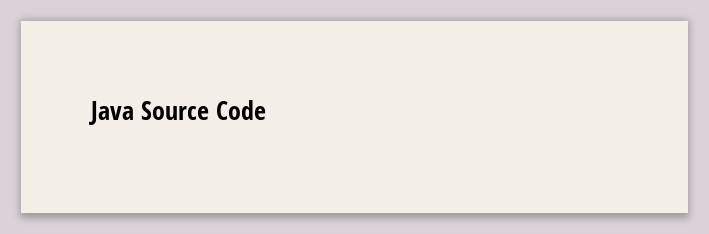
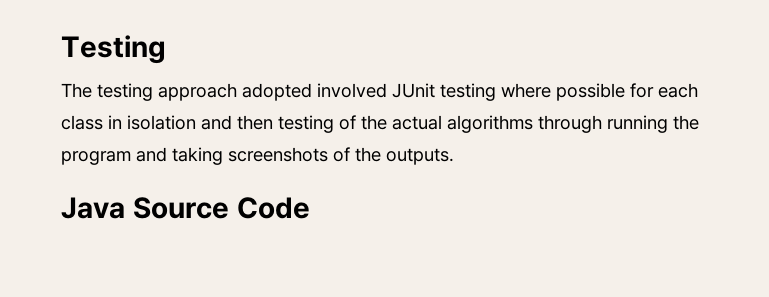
(89, 113) none -> [61,35,166,64] [61,83,698,101] [61,115,699,133] [61,147,454,165] Testing // The testing approach adopted involved JUnit testing where possible for each class in isolation and then testing of the actual algorithms through running the program and taking screenshots of the outputs. //

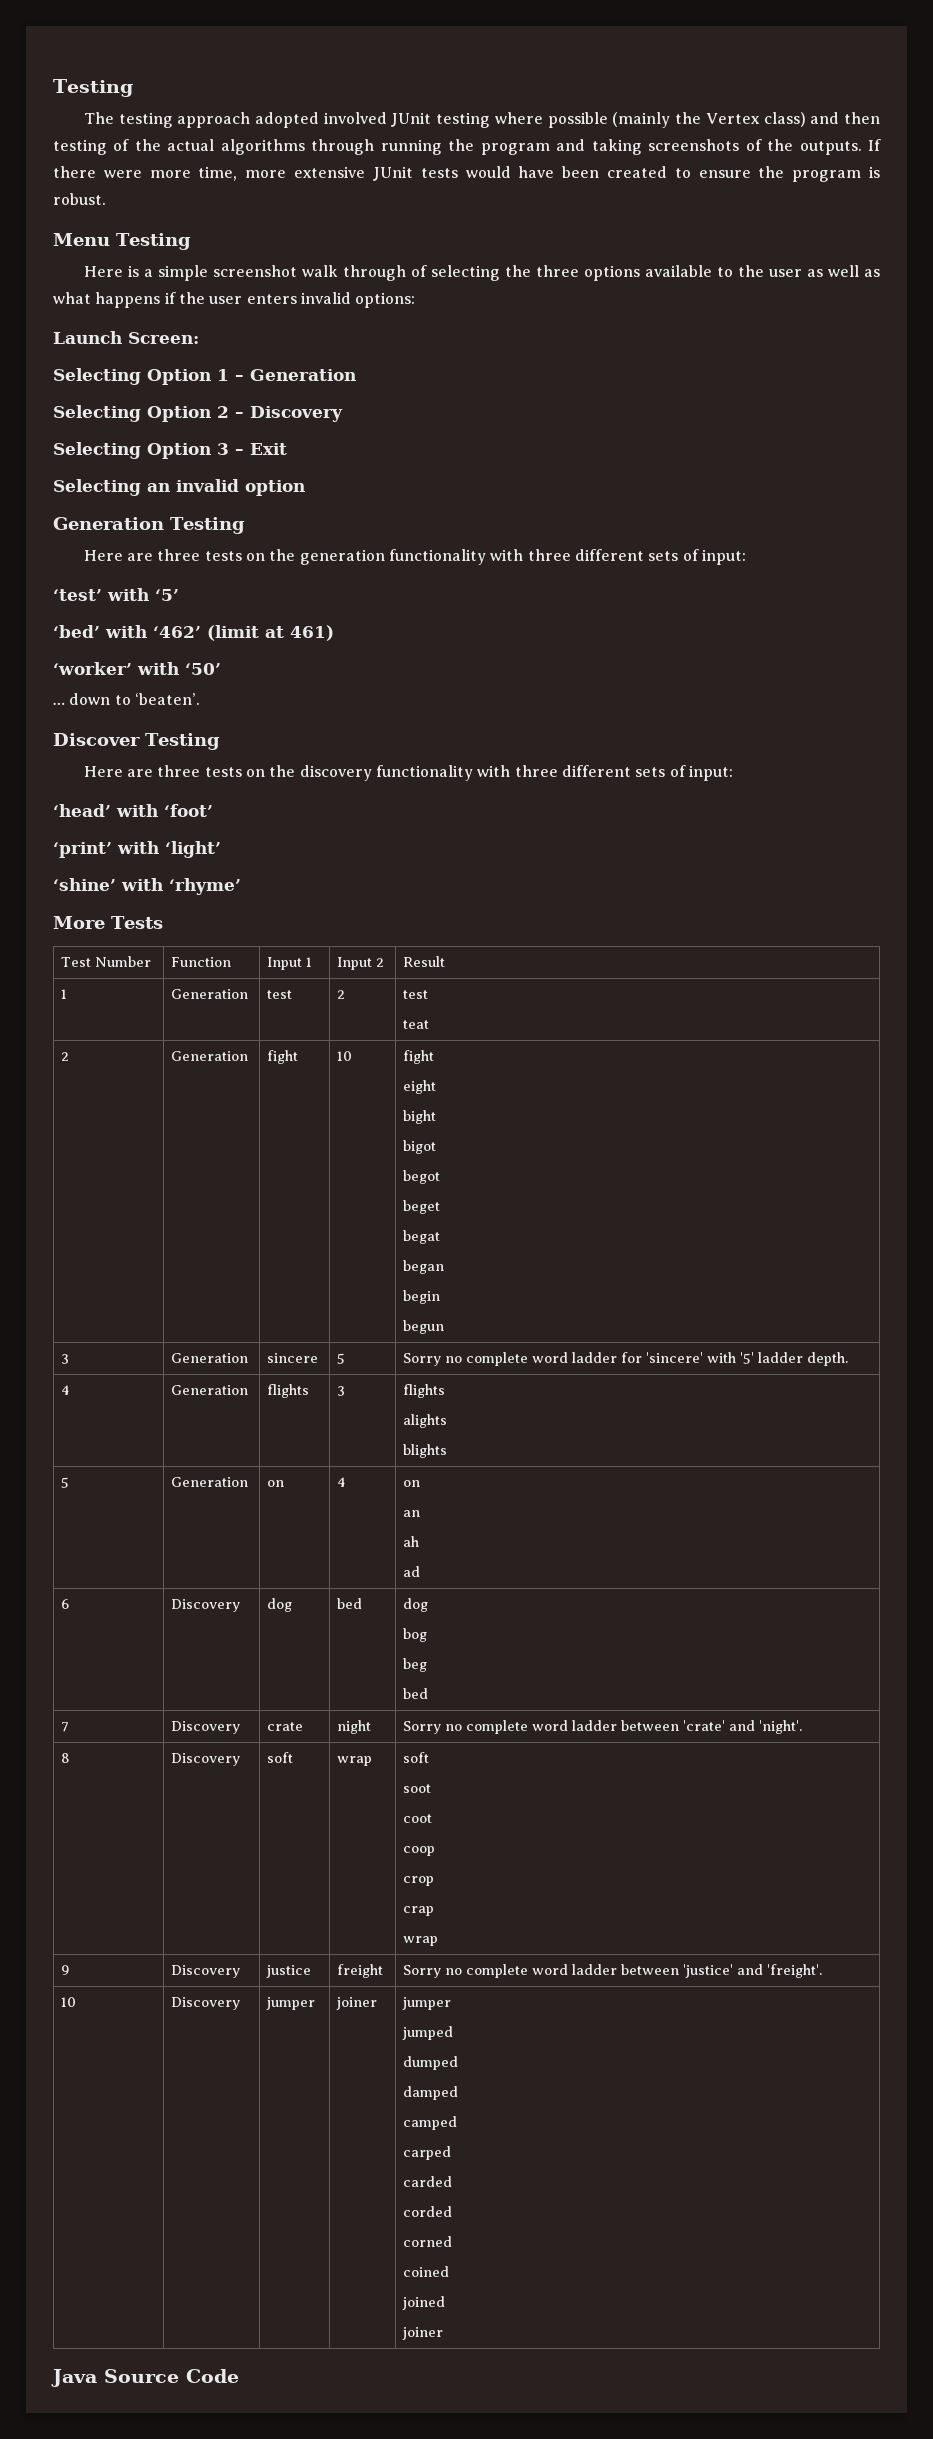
[630,83,698,98] [61,115,196,130] for each class in isolation -> [612,112,806,128] (mainly the Vertex class)
(454, 156) none -> [868,139,882,151] [53,166,880,182] [53,193,106,205] [53,233,191,250] [83,265,880,281] [53,292,416,308] [53,331,199,344] [53,368,356,385] [53,405,343,422] [53,442,287,459] [53,479,305,496] [53,517,245,534] [83,549,746,565] [53,588,179,601] [53,625,334,641] [53,662,221,675] [53,693,200,705] [53,733,220,750] [83,765,733,781] [53,804,213,817] [53,841,221,858] [53,878,241,895] [53,916,163,929] [60,956,151,967] [170,957,231,967] [266,957,312,970] [336,957,384,970] [402,956,445,967] [60,989,67,999] [170,989,248,999] [266,990,292,999] [336,990,345,999] [402,990,428,999] [402,1020,429,1029] [60,1052,69,1061] [170,1051,248,1061] [266,1050,298,1064] [336,1051,352,1061] [402,1050,434,1064] [402,1080,436,1094] [402,1110,436,1124] [402,1140,436,1154] [402,1170,440,1184] [402,1200,440,1214] [402,1230,440,1244] [402,1260,444,1274] [402,1290,440,1304] [402,1320,444,1334] [60,1354,69,1364] [170,1353,248,1363] [266,1353,318,1363] [336,1353,345,1364] [402,1352,848,1366] [60,1385,70,1395] [170,1385,248,1395] [266,1384,309,1398] [336,1386,345,1396] [402,1384,445,1398] [402,1414,447,1428] [402,1444,447,1458] [60,1477,69,1488] [170,1477,248,1487] [266,1480,284,1487] [336,1477,346,1487] [402,1480,420,1487] [402,1510,420,1517] [402,1536,419,1547] [402,1566,420,1577] [60,1599,69,1609] [170,1599,240,1612] [266,1598,292,1612] [336,1598,362,1609] [402,1598,428,1612] [402,1628,427,1642] [402,1658,427,1672] [402,1688,428,1699] [60,1722,69,1732] [170,1721,240,1734] [266,1722,303,1731] [336,1720,371,1734] [402,1720,802,1734] [60,1753,70,1763] [170,1753,240,1766] [266,1752,293,1763] [336,1756,372,1766] [402,1752,429,1763] [402,1784,431,1793] [402,1814,432,1823] [402,1846,435,1856] [402,1876,434,1886] [402,1906,434,1916] [402,1936,438,1946] [60,1965,70,1975] [170,1965,240,1978] [265,1965,311,1978] [336,1964,383,1978] [402,1964,822,1978] [60,1997,76,2007] [170,1997,240,2010] [265,1997,315,2010] [335,1997,377,2010] [401,1997,451,2010] [401,2026,453,2040] [402,2056,458,2070] [402,2086,458,2100] [402,2116,457,2130] [402,2146,451,2160] [402,2176,452,2187] [402,2206,452,2217] [402,2236,452,2247] [402,2266,449,2277] [401,2296,445,2310] [401,2327,443,2340] If there were more time, more extensive JUnit tests would have been created to ensure the program is robust. // Menu Testing // Here is a simple screenshot walk through of selecting the three options available to the user as well as what happens if the user enters invalid options: // Launch Screen: // Selecting Option 1 – Generation // Selecting Option 2 – Discovery // Selecting Option 3 – Exit // Selecting an invalid option // Generation Testing // Here are three tests on the generation functionality with three different sets of input: // ‘test’ with ‘5’ // ‘bed’ with ‘462’ (limit at 461) // ‘worker’ with ‘50’ // … down to ‘beaten’. // Discover Testing // Here are three tests on the discovery functionality with three different sets of input: // ‘head’ with ‘foot’ // ‘print’ with ‘light’ // ‘shine’ with ‘rhyme’ // More Tests // Test Number | Function | Input 1 | Input 2 | Result // 1 | Generation | test | 2 | test // teat // 2 | Generation | fight | 10 | fight // eight // bight // bigot // begot // beget // begat // began // begin // begun // 3 | Generation | sincere | 5 | Sorry no complete word ladder for 'sincere' with '5' ladder depth. // 4 | Generation | flights | 3 | flights // alights // blights // 5 | Generation | on | 4 | on // an // ah // ad // 6 | Discovery | dog | bed | dog // bog // beg // bed // 7 | Discovery | crate | night | Sorry no complete word ladder between 'crate' and 'night'. // 8 | Discovery | soft | wrap | soft // soot // coot // coop // crop // crap // wrap // 9 | Discovery | justice | freight | Sorry no complete word ladder between 'justice' and 'freight'. // 10 | Discovery | jumper | joiner | jumper // jumped // dumped // damped // camped // carped // carded // corded // corned // coined // joined // joiner

